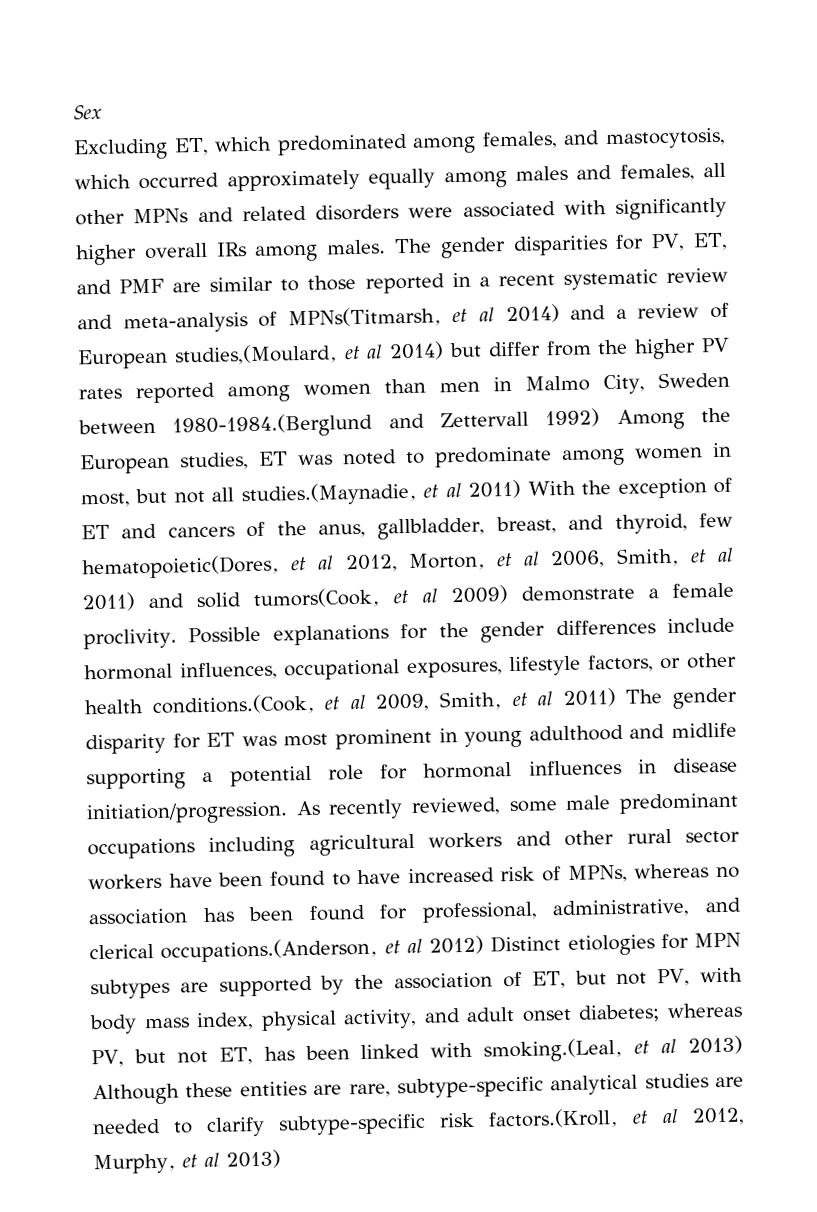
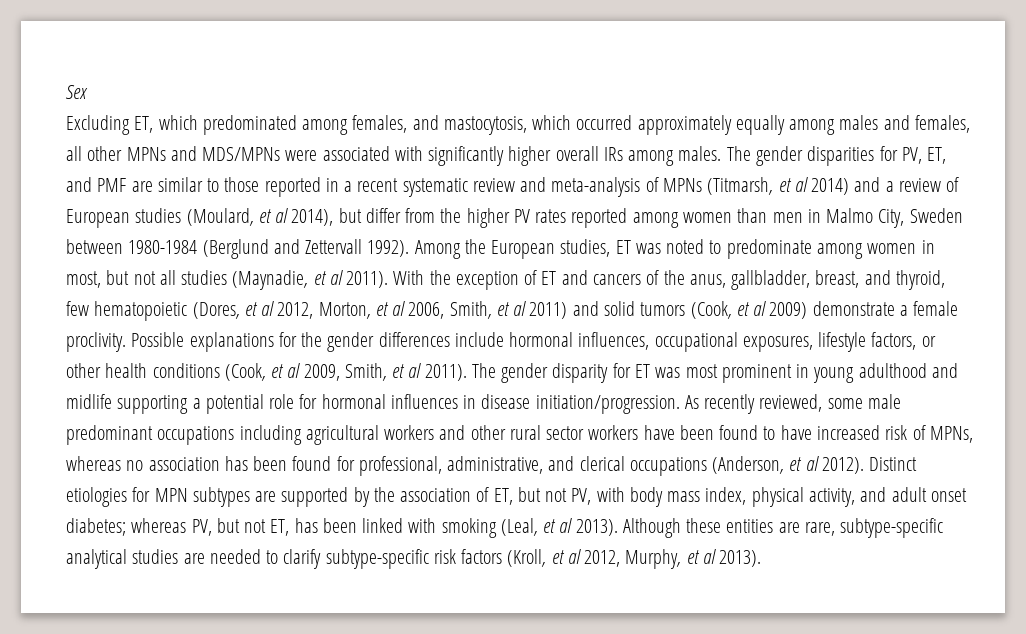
[241,204,399,222] related disorders -> [202,147,281,161] MDS/MPNs
[287,306,442,329] MPNs(Titmarsh, -> [662,177,774,195] MPNs (Titmarsh,
[173,341,445,366] studies,(Moulard, et al 2014) -> [135,208,334,226] studies (Moulard, et al 2014),
[172,412,374,439] 1980-1984.(Berglund -> [128,239,269,259] 1980-1984 (Berglund
[545,408,601,428] 1992) -> [367,240,410,257] 1992).
[240,479,522,507] studies.(Maynadie, et al 2011) -> [181,270,389,290] studies (Maynadie, et al 2011).
[82,554,280,580] hematopoietic(Dores, -> [94,301,240,321] hematopoietic (Dores,
[253,587,381,609] tumors(Cook, -> [640,301,732,319] tumors (Cook,
[151,693,316,716] conditions.(Cook, -> [152,363,266,381] conditions (Cook,
[562,688,616,708] 2011) -> [424,364,467,381] 2011).
[160,935,484,963] occupations.(Anderson, et al 2012) -> [629,456,864,476] occupations (Anderson, et al 2012).
[483,1035,743,1063] smoking.(Leal, et al 2013) -> [441,518,618,538] smoking (Leal, et al 2013).
[488,1108,619,1130] factors.(Kroll, -> [461,549,547,567] factors (Kroll,
[226,1149,281,1169] 2013) -> [719,550,762,567] 2013).

